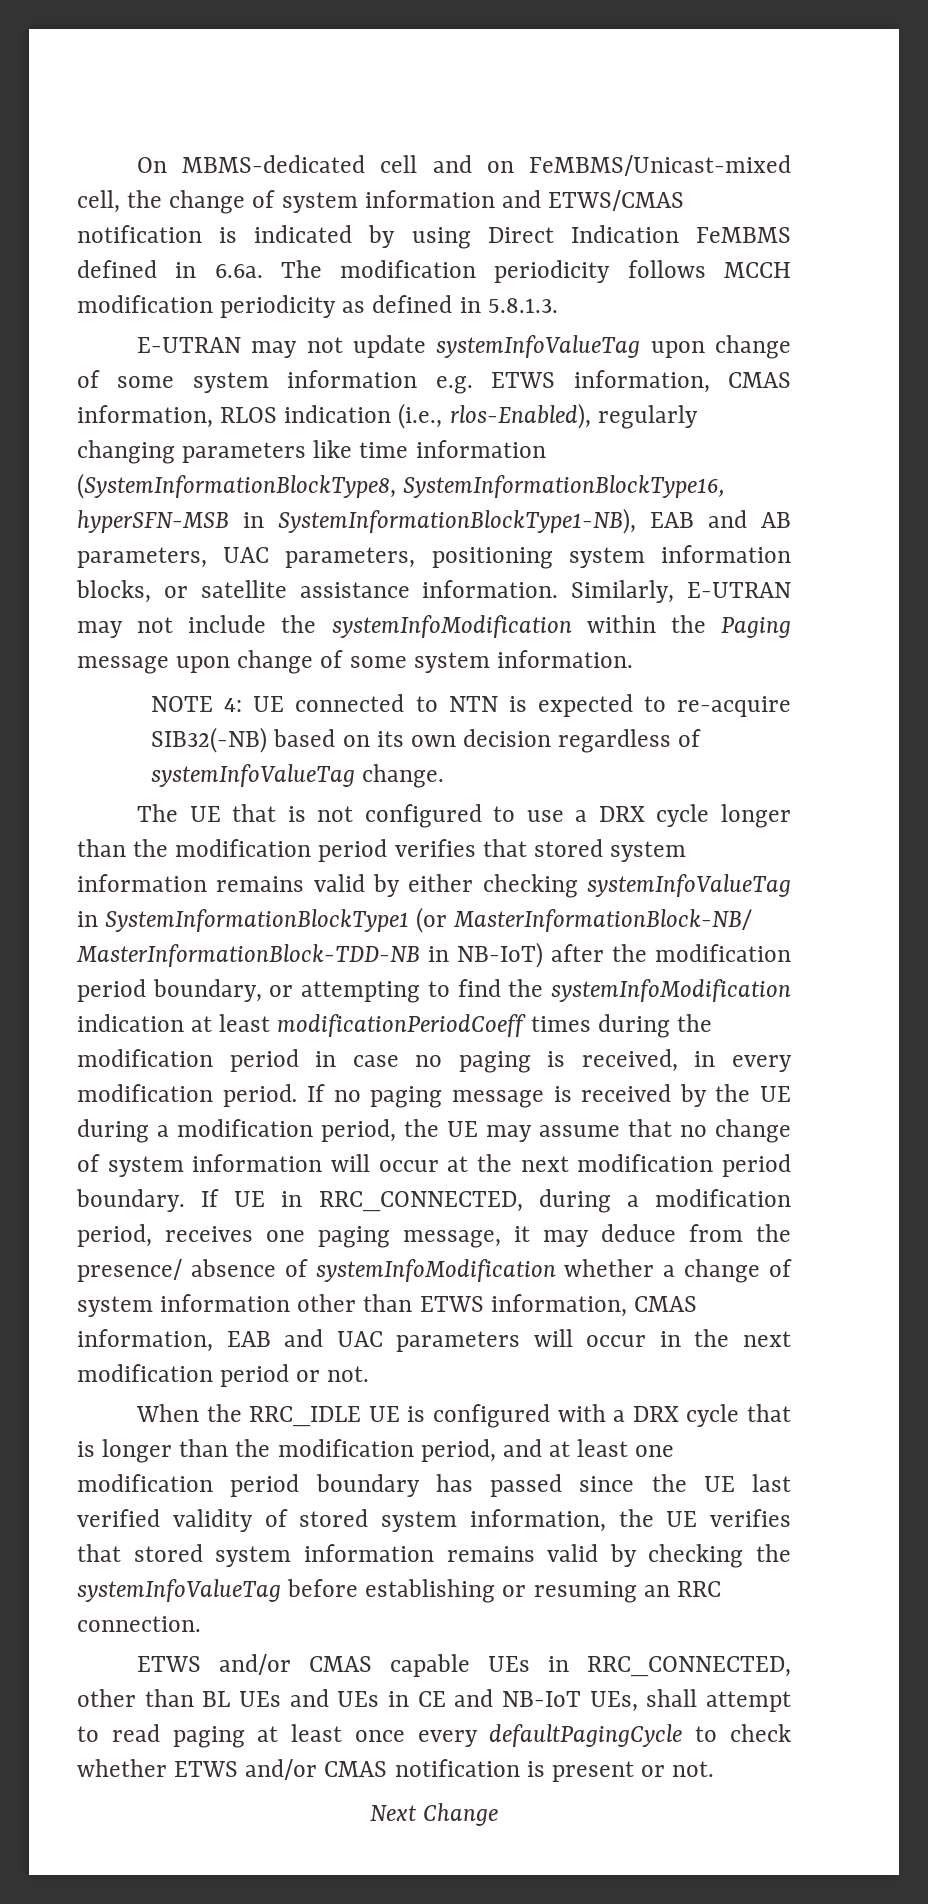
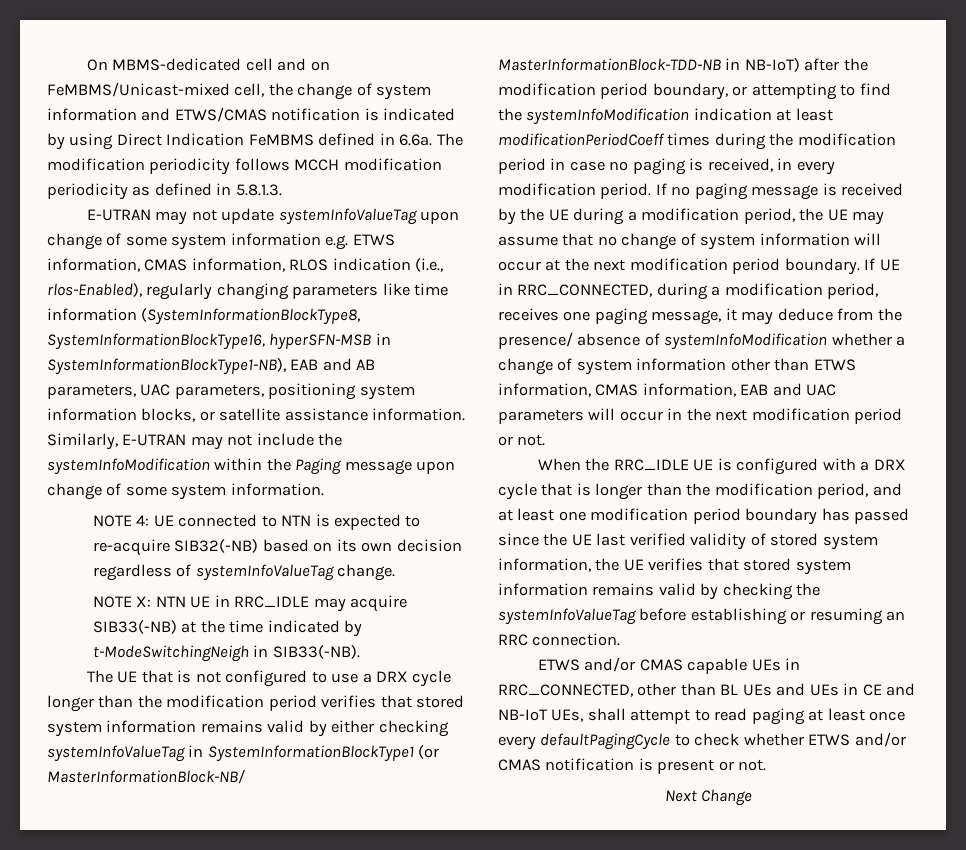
(445, 776) none -> [92,595,407,612] [92,620,363,637] [92,645,360,662] // NOTE X: NTN UE in RRC_IDLE may acquire SIB33(-NB) at the time indicated by t-ModeSwitchingNeigh in SIB33(-NB).

